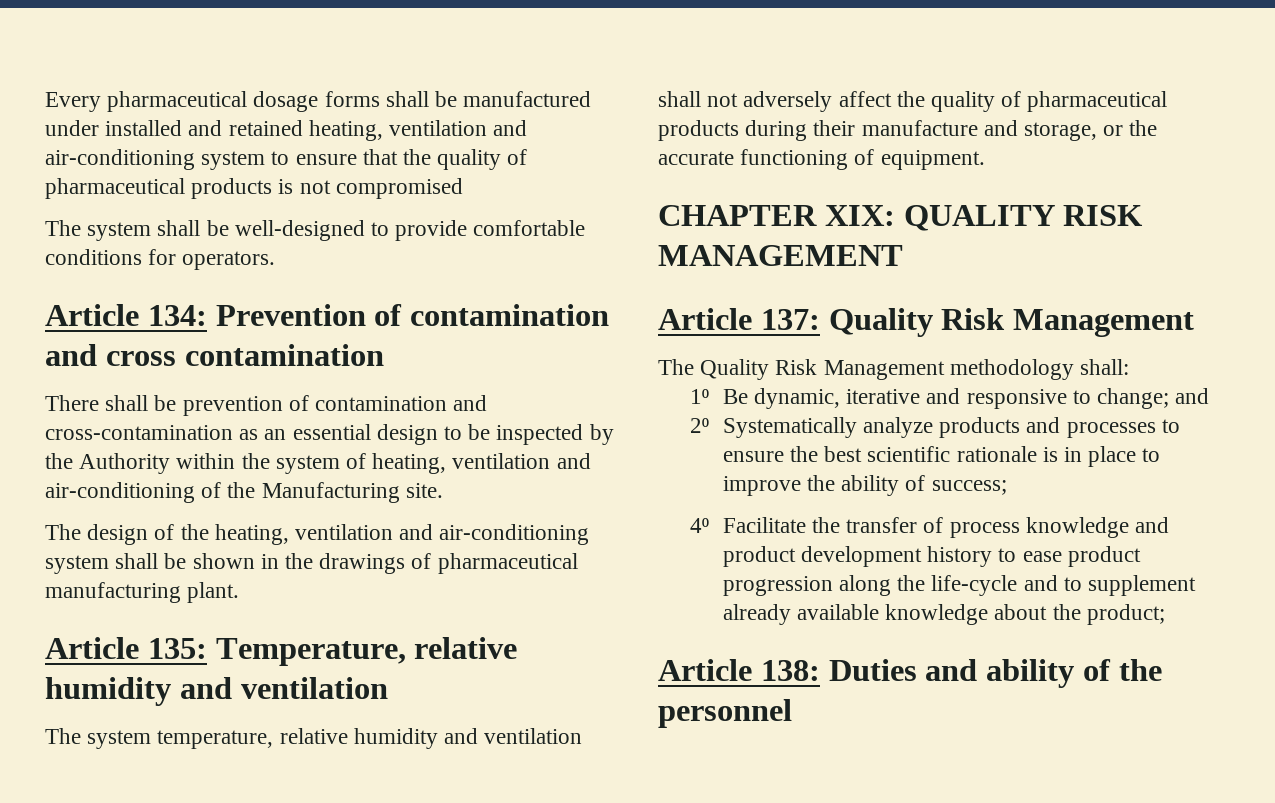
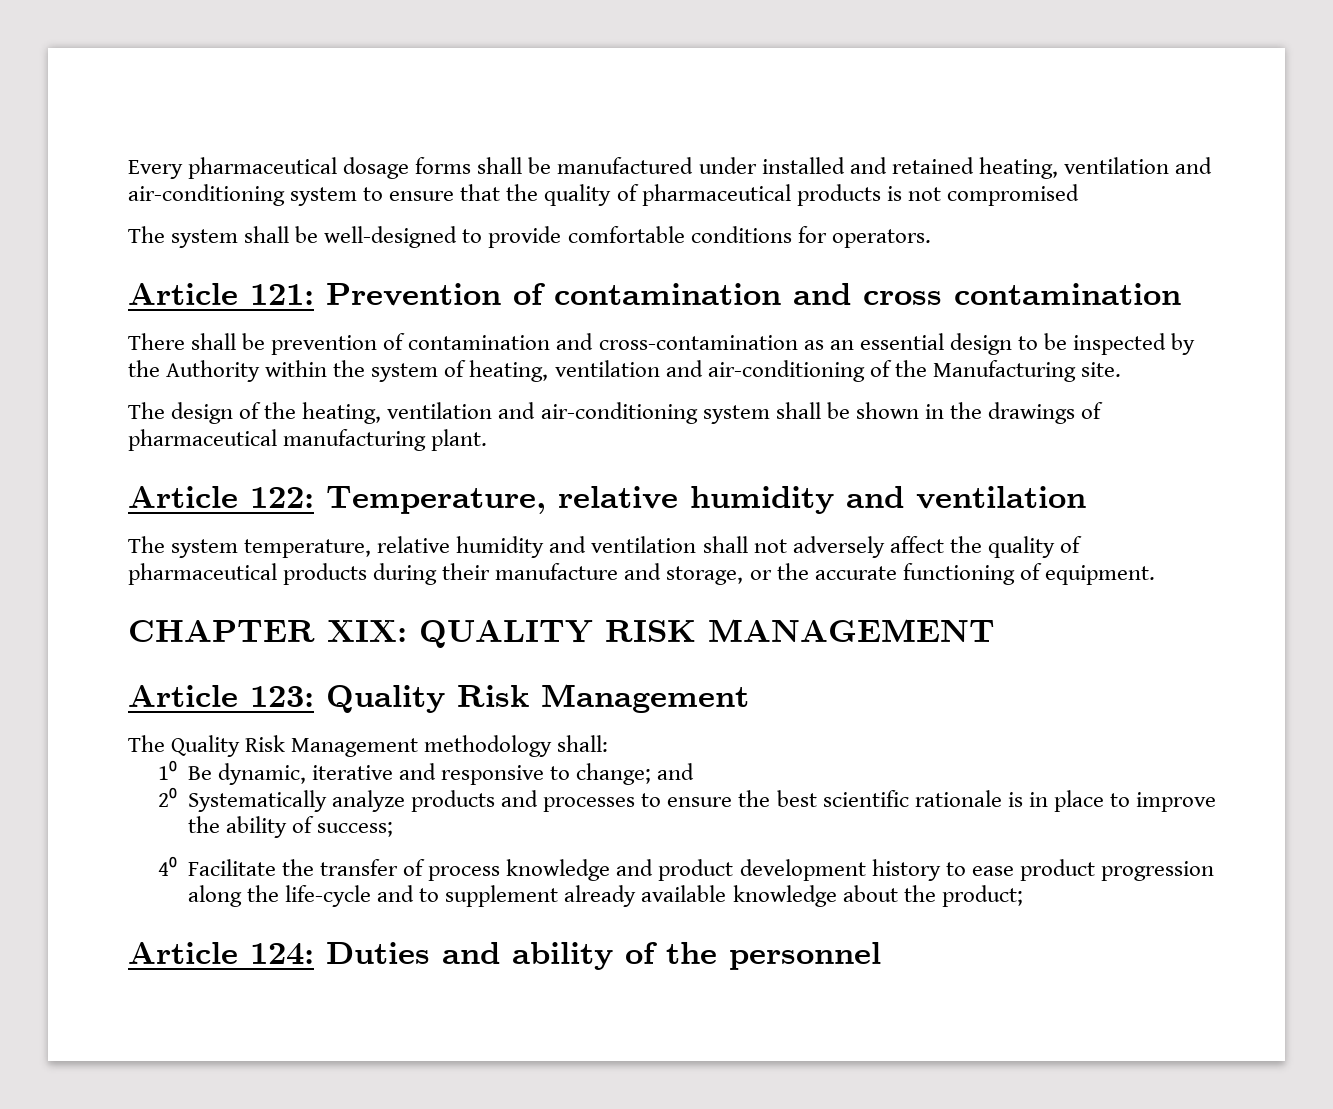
[147,305,207,326] 134: -> [250,284,314,305] 121:
[147,638,207,659] 135: -> [250,487,314,508] 122:
[760,309,820,330] 137: -> [250,686,314,707] 123:
[760,660,820,681] 138: -> [250,943,314,965] 124:

